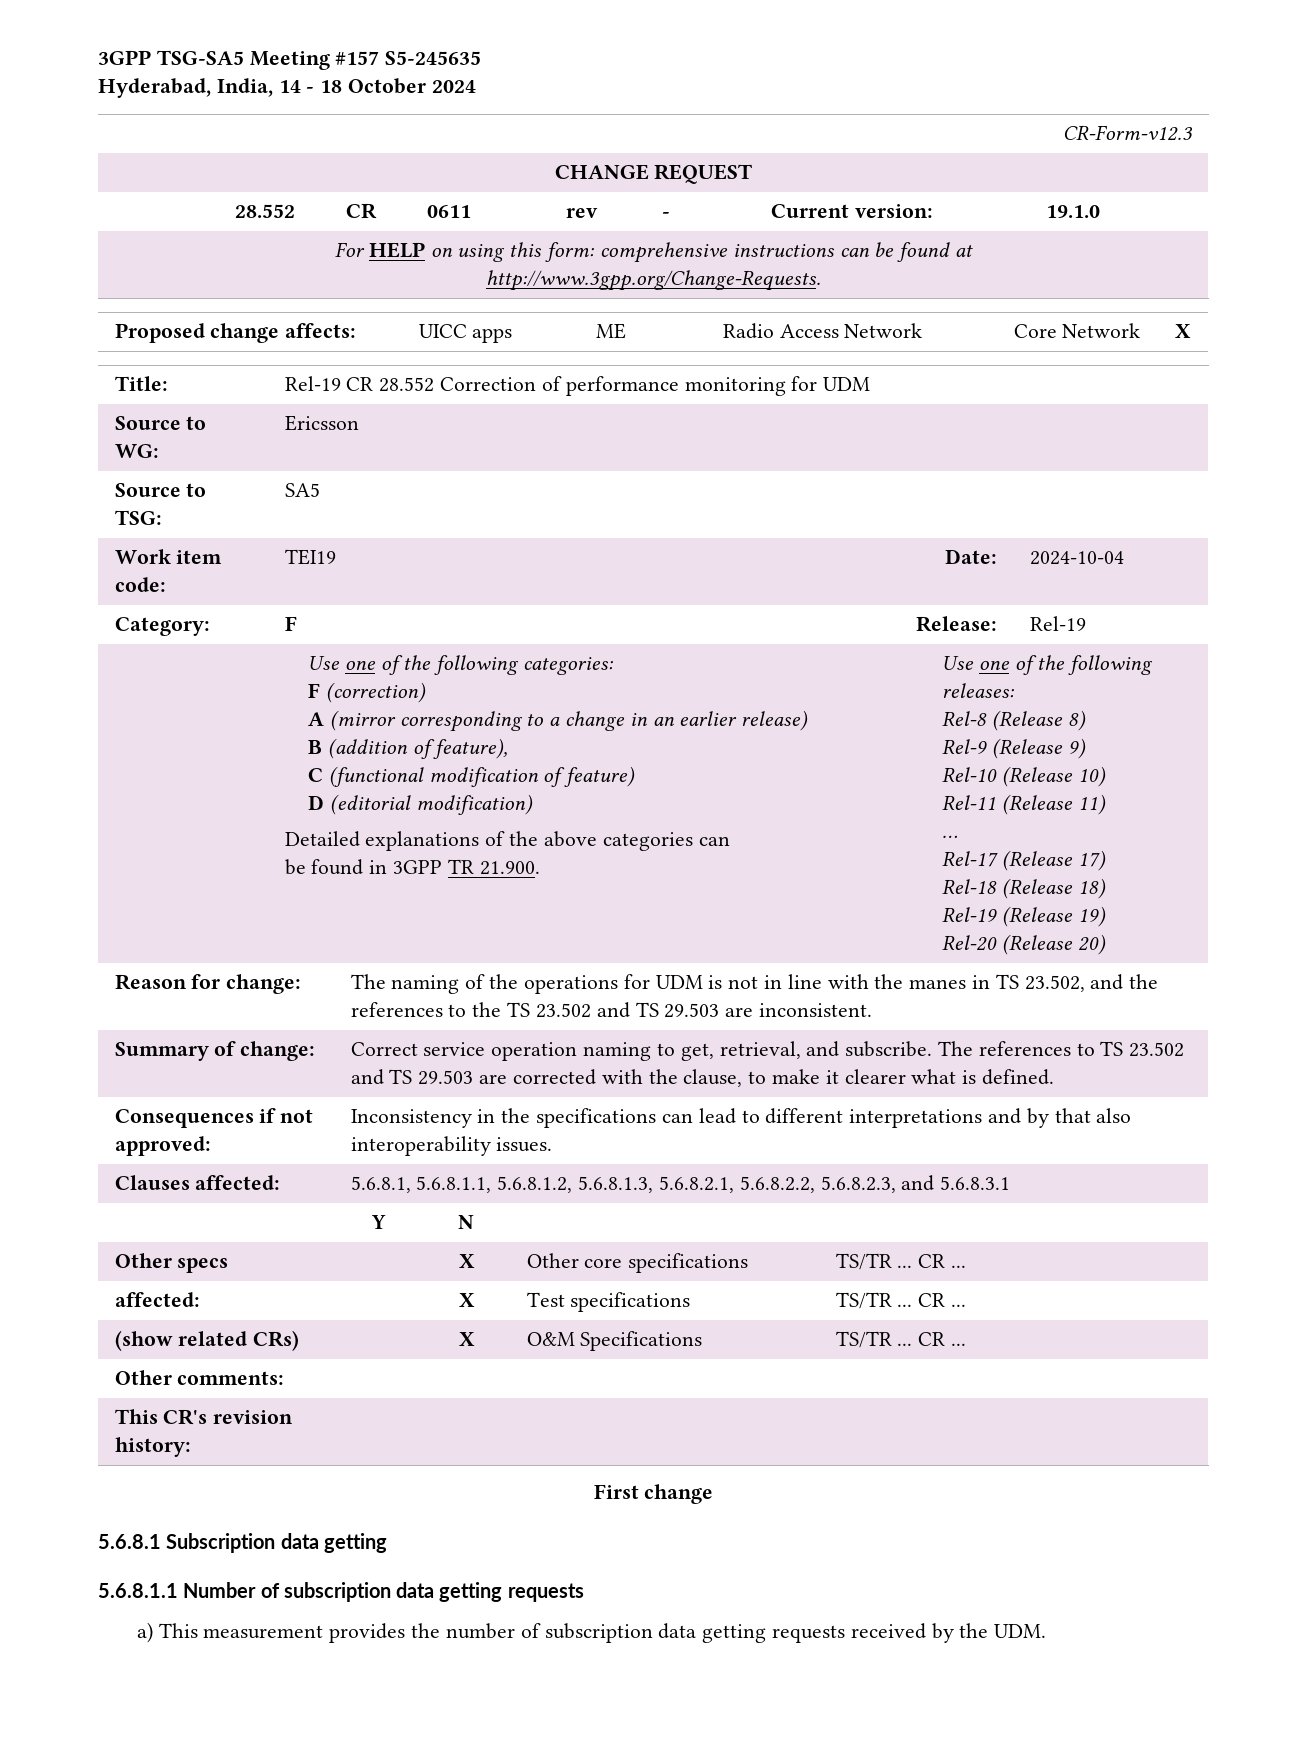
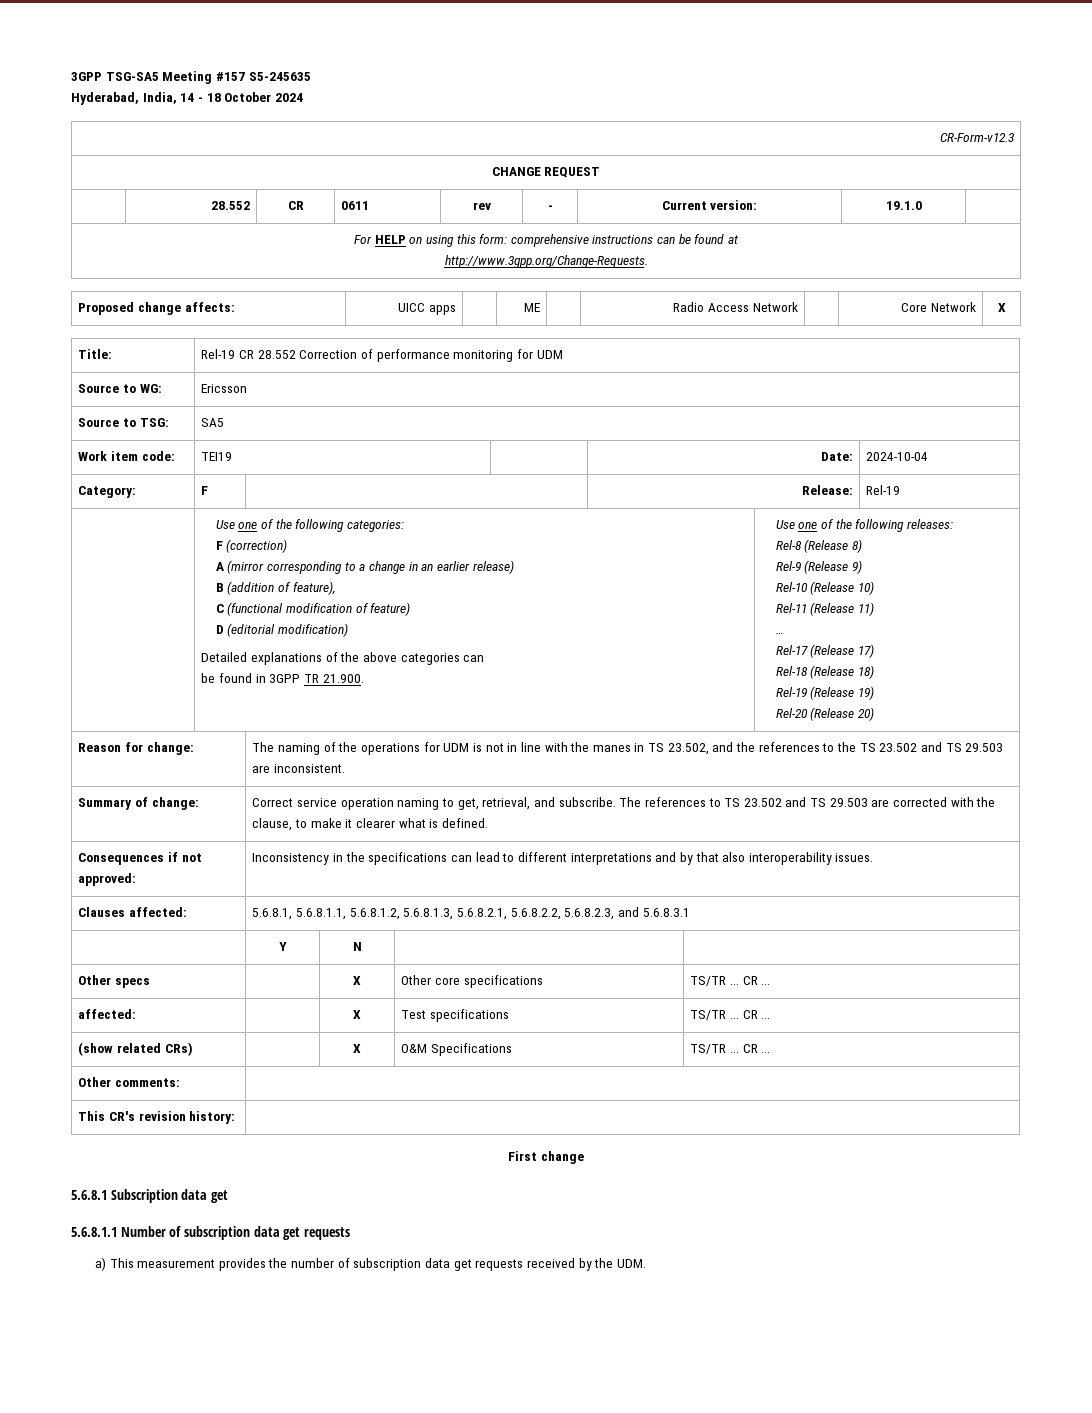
[323,1533,387,1553] getting -> [210,1190,228,1203] get
[439,1582,503,1602] getting -> [283,1227,301,1240] get
[702,1624,767,1643] getting -> [453,1259,472,1271] get

